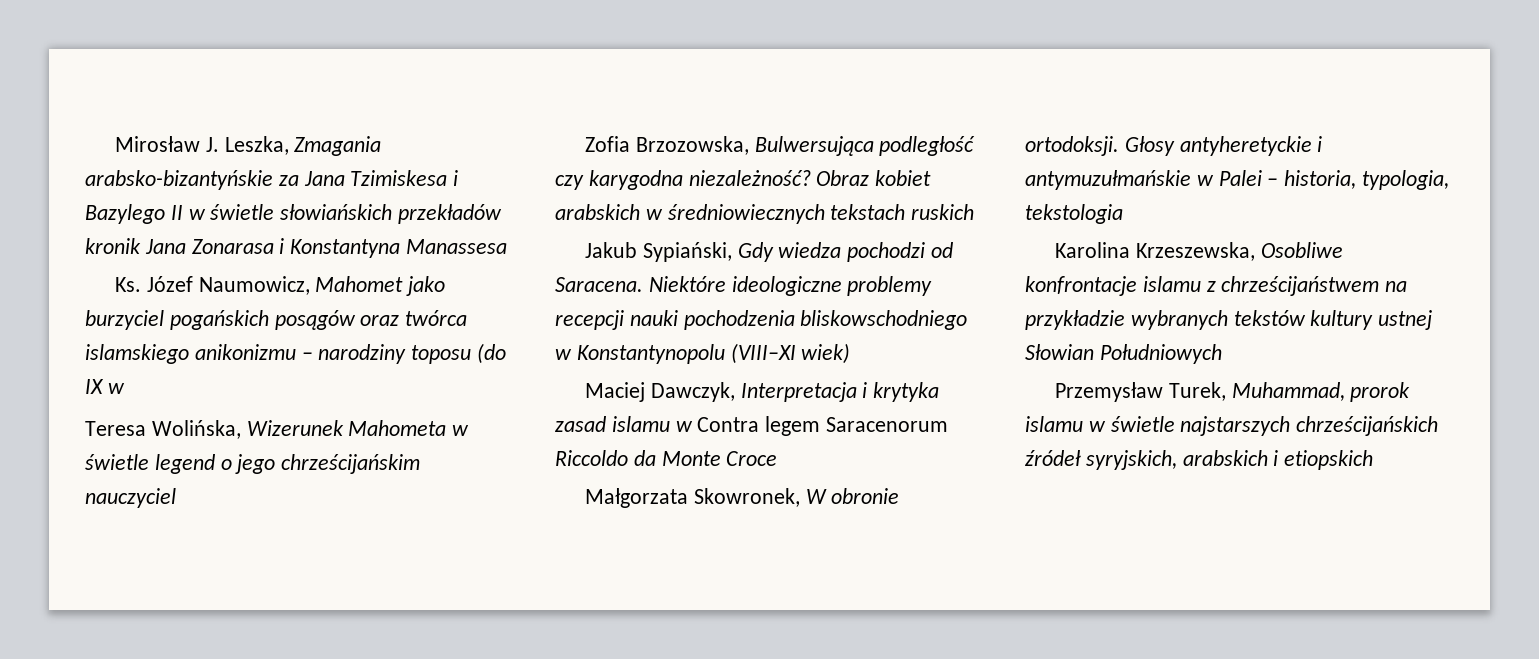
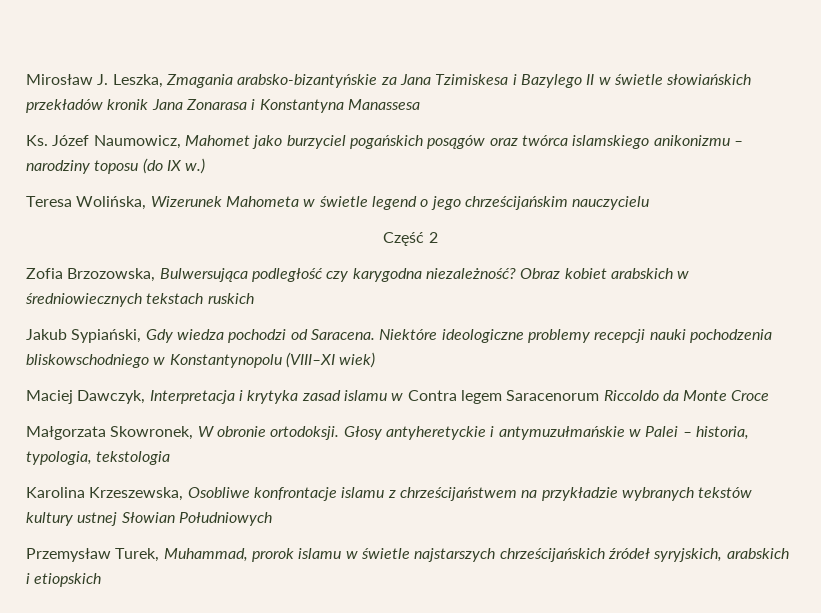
[107,383,125,394] w -> [185,158,206,174] w.)
[85,488,176,508] nauczyciel -> [572,196,650,210] [383,232,438,246] nauczycielu // Część 2

